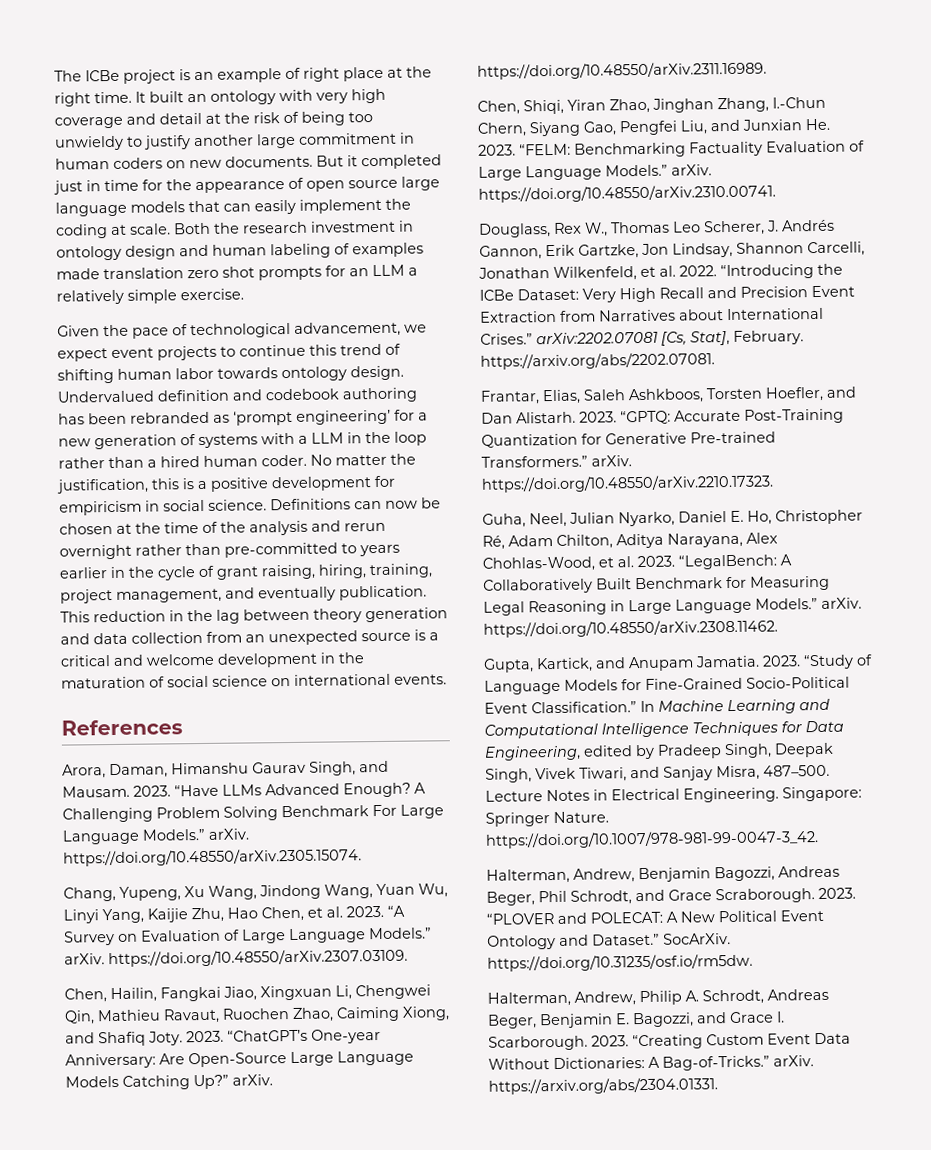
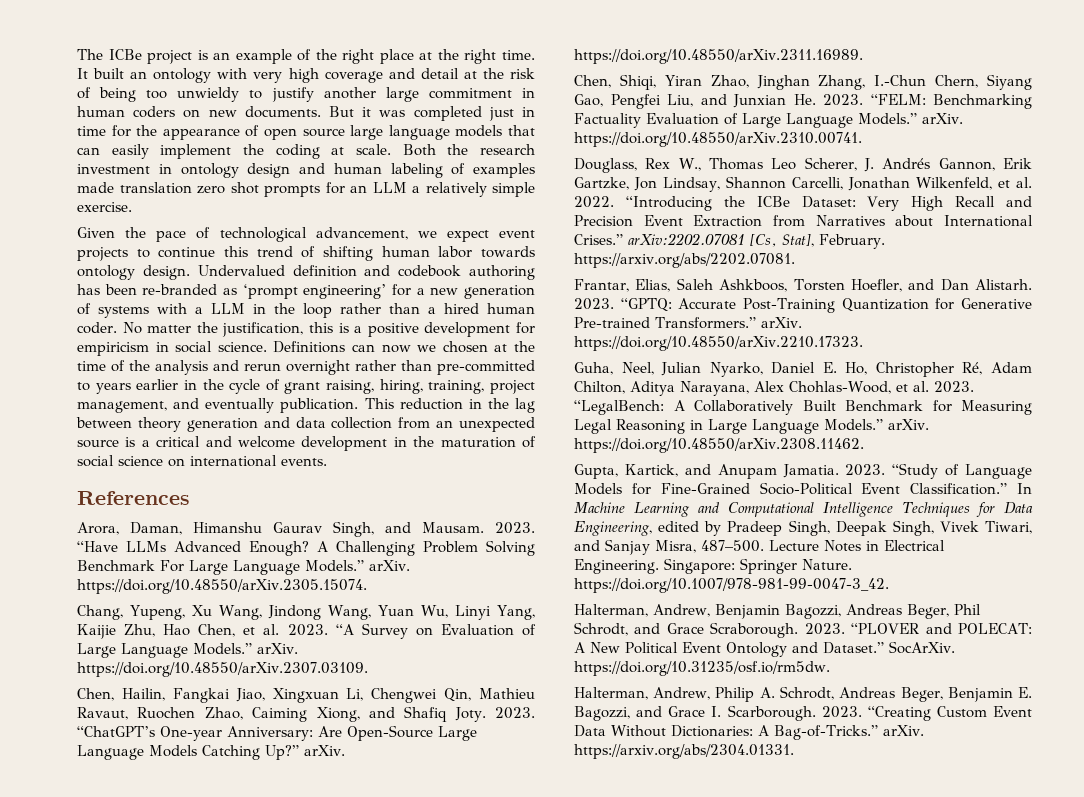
(301, 73) none -> [315,49,337,60] the
(358, 161) none -> [379,110,406,117] was
[130,411,210,424] rebranded -> [142,284,218,295] re-branded
[421,497,441,509] be -> [417,345,437,352] we

